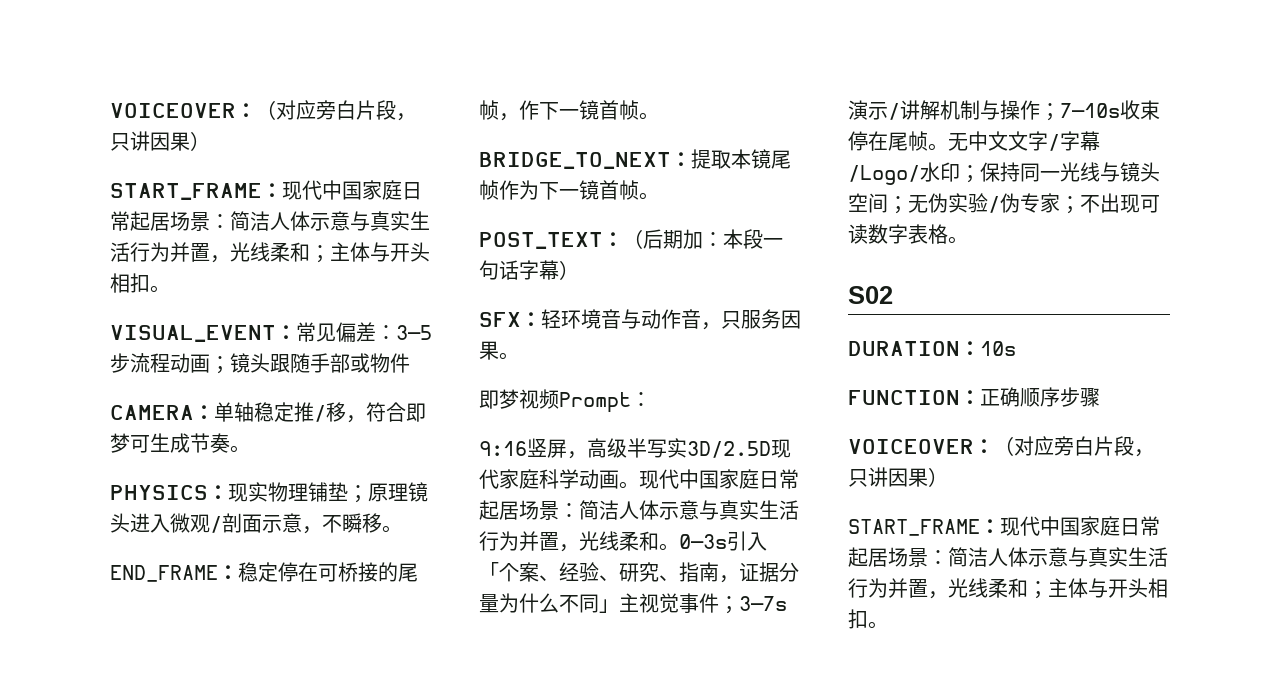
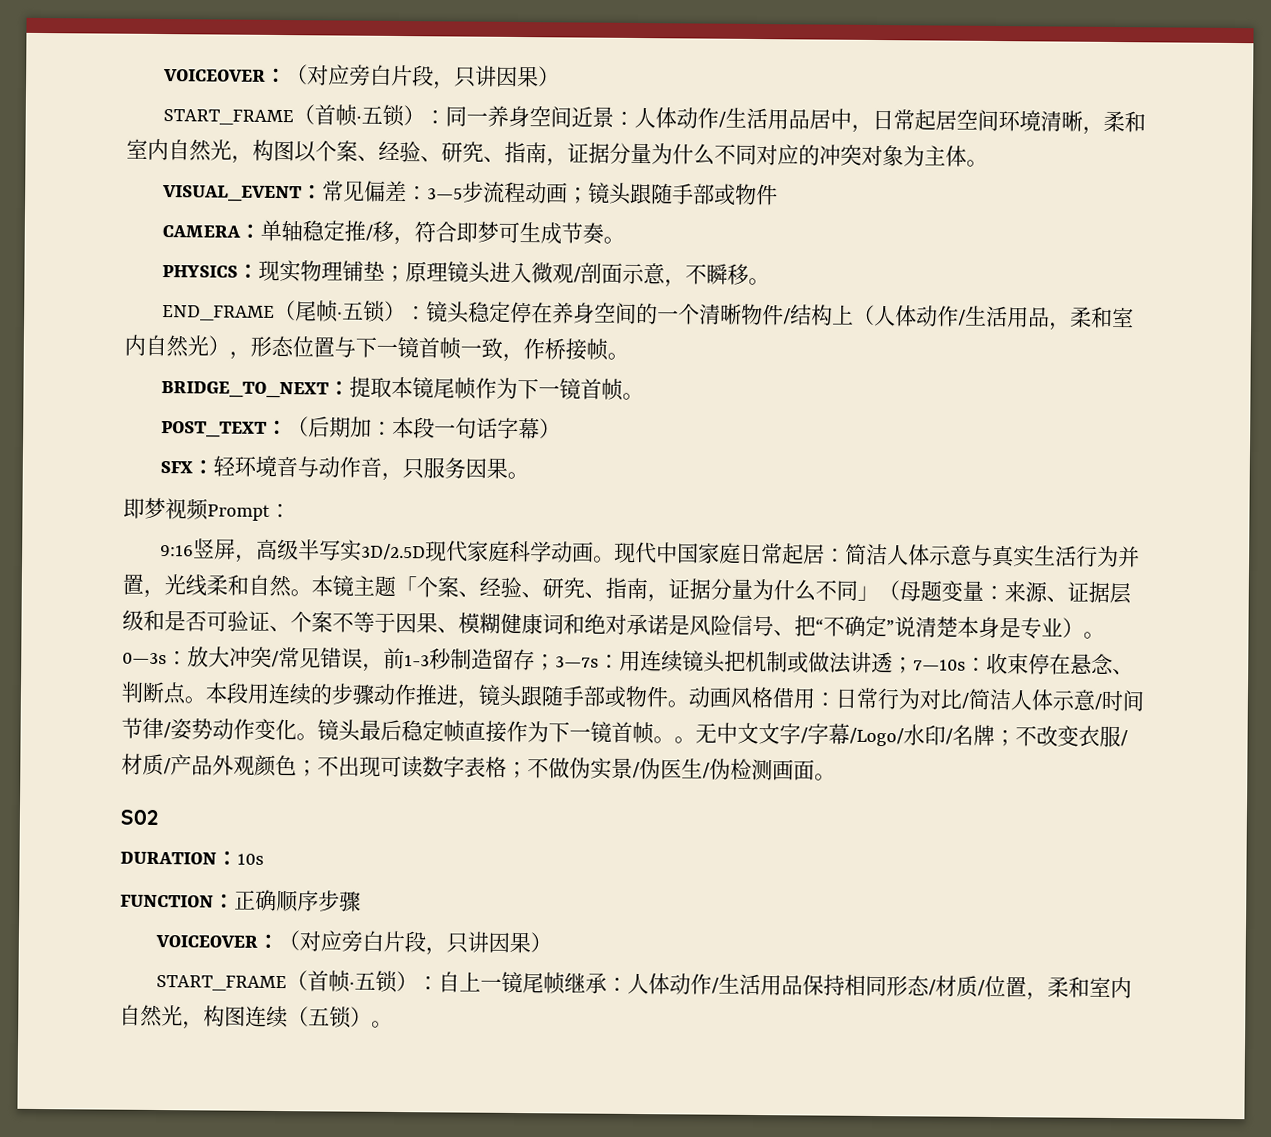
[110,100,416,121] [110,131,210,151] [110,180,422,200] [110,211,430,231] [110,242,430,263] [110,273,150,293] VOICEOVER：（对应旁白片段，只讲因果） // START_FRAME：现代中国家庭日常起居场景：简洁人体示意与真实生活行为并置，光线柔和；主体与开头相扣 -> [162,64,560,90] [162,104,1146,135] [126,138,967,167] VOICEOVER：（对应旁白片段，只讲因果） // START_FRAME（首帧·五锁）：同一养身空间近景：人体动作/生活用品居中，日常起居空间环境清晰，柔和室内自然光，构图以个案、经验、研究、指南，证据分量为什么不同对应的冲突对象为主体
[218,562,418,582] [479,100,619,121] ：稳定停在可桥接的尾帧，作下一镜首 -> [273,299,1134,331] [124,334,587,363] （尾帧·五锁）：镜头稳定停在养身空间的一个清晰物件/结构上（人体动作/生活用品，柔和室内自然光），形态位置与下一镜首帧一致，作桥接
[519,500,559,520] 场景 -> (825, 554) none
[659,531,767,551] 。0—3s引入 -> [248,574,396,598] 自然。本镜主题
[619,593,787,614] [848,100,1160,121] [848,131,928,151] 主视觉事件；3—7s演示/讲解机制与操作；7—10s收束停在尾帧 -> [878,580,1131,605] [122,609,1105,640] [122,646,1134,676] [121,681,1144,712] [121,717,675,745] （母题变量：来源、证据层级和是否可验证、个案不等于因果、模糊健康词和绝对承诺是风险信号、把“不确定”说清楚本身是专业）。0—3s：放大冲突/常见错误，前1-3秒制造留存；3—7s：用连续镜头把机制或做法讲透；7—10s：收束停在悬念、判断点。本段用连续的步骤动作推进，镜头跟随手部或物件。动画风格借用：日常行为对比/简洁人体示意/时间节律/姿势动作变化。镜头最后稳定帧直接作为下一镜首帧。
[960,162,1160,183] [848,193,1060,214] ；保持同一光线与镜头空间；无伪实验/伪专家 -> [945,724,1128,748] [121,753,297,777] /名牌；不改变衣服/材质/产品外观颜色
(948, 234) none -> [506,757,815,781] ；不做伪实景/伪医生/伪检测画面
[980,516,1160,536] [848,547,1168,567] [848,578,1168,599] [848,609,868,629] ：现代中国家庭日常起居场景：简洁人体示意与真实生活行为并置，光线柔和；主体与开头相扣 -> [285,970,1132,1001] [119,1004,372,1030] （首帧·五锁）：自上一镜尾帧继承：人体动作/生活用品保持相同形态/材质/位置，柔和室内自然光，构图连续（五锁）

